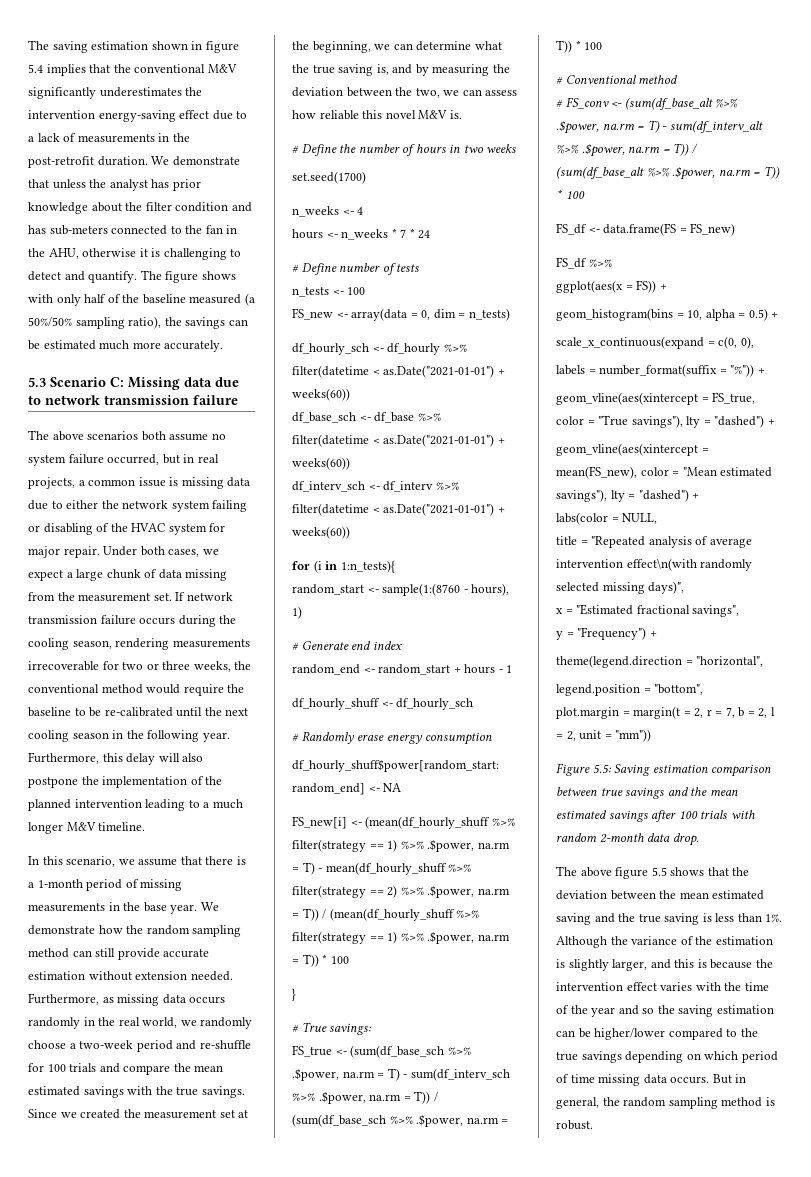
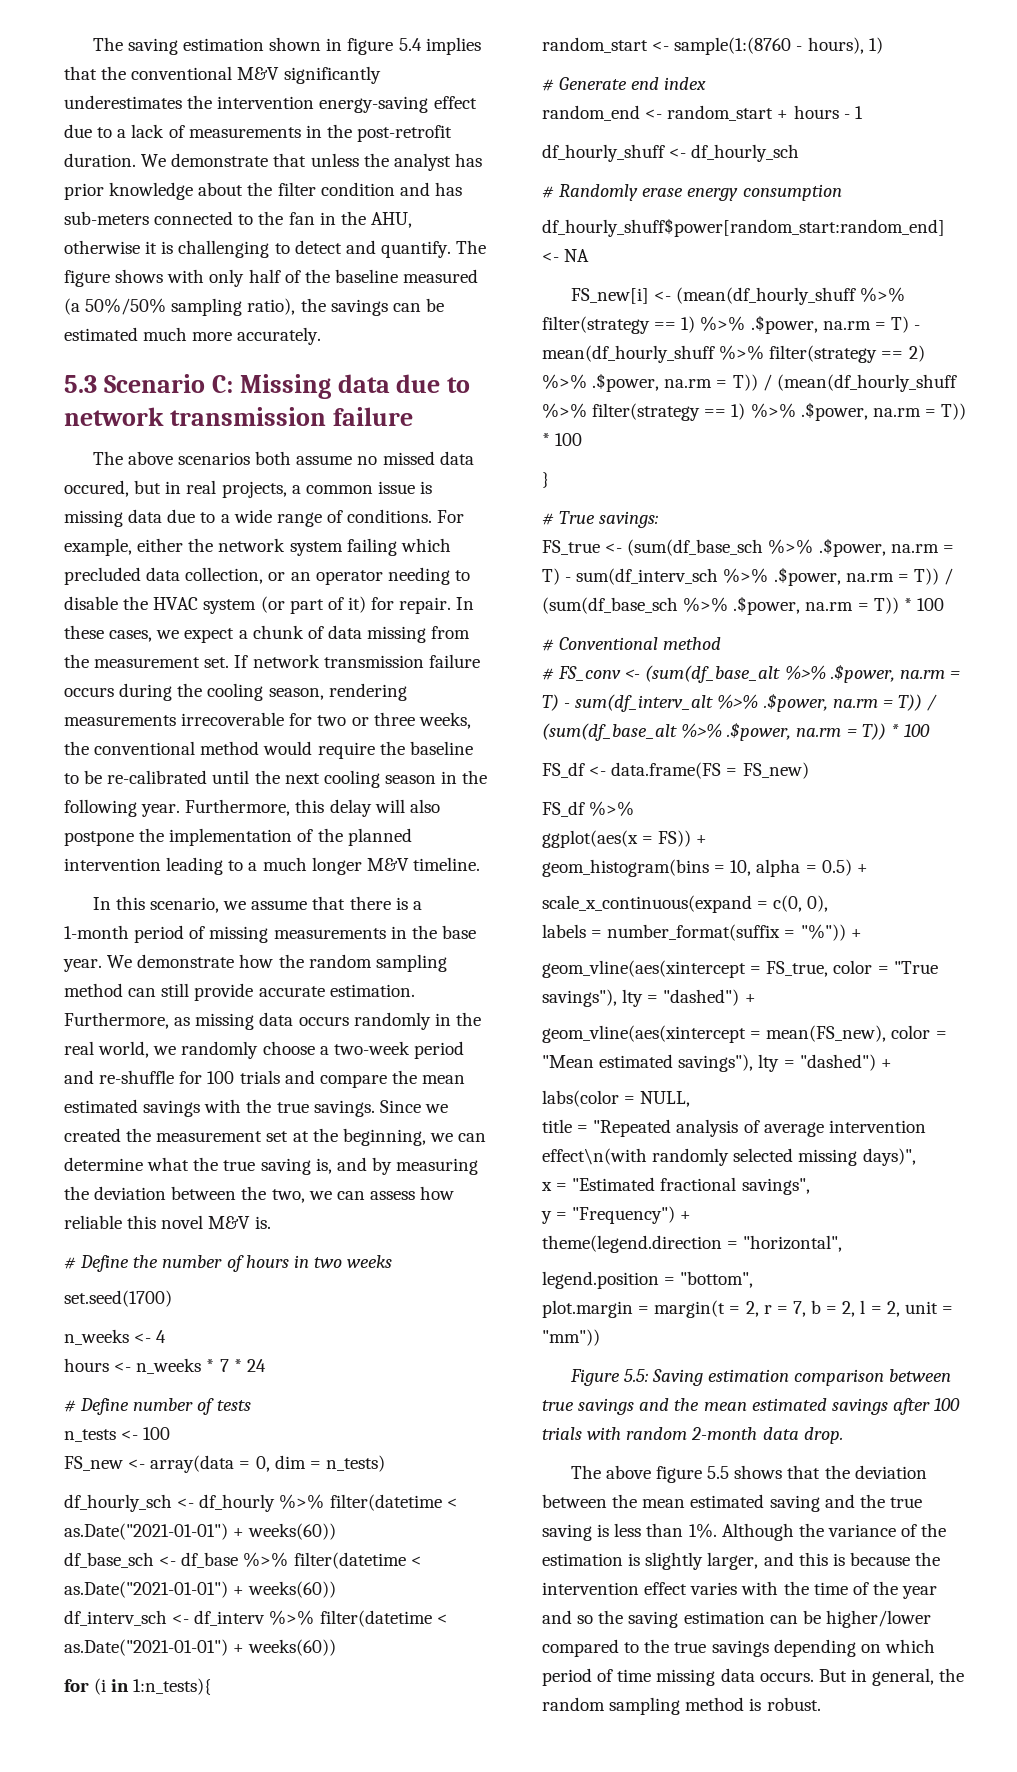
[28,454,160,466] system failure occurred, -> [382,451,474,465] [64,480,129,497] missed data occured,
(63, 505) none -> [220,509,465,527] [64,538,132,556] a wide range of conditions. For example,
[28,523,226,535] [28,546,165,558] or disabling of the HVAC system for major repair. Under both -> [400,538,451,552] [64,567,470,585] [64,596,475,614] [64,625,104,639] which precluded data collection, or an operator needing to disable the HVAC system (or part of it) for repair. In these
[76,569,104,581] large -> (248, 634) none
[28,971,233,981] estimation without extension needed. -> [329,984,415,997] estimation.

